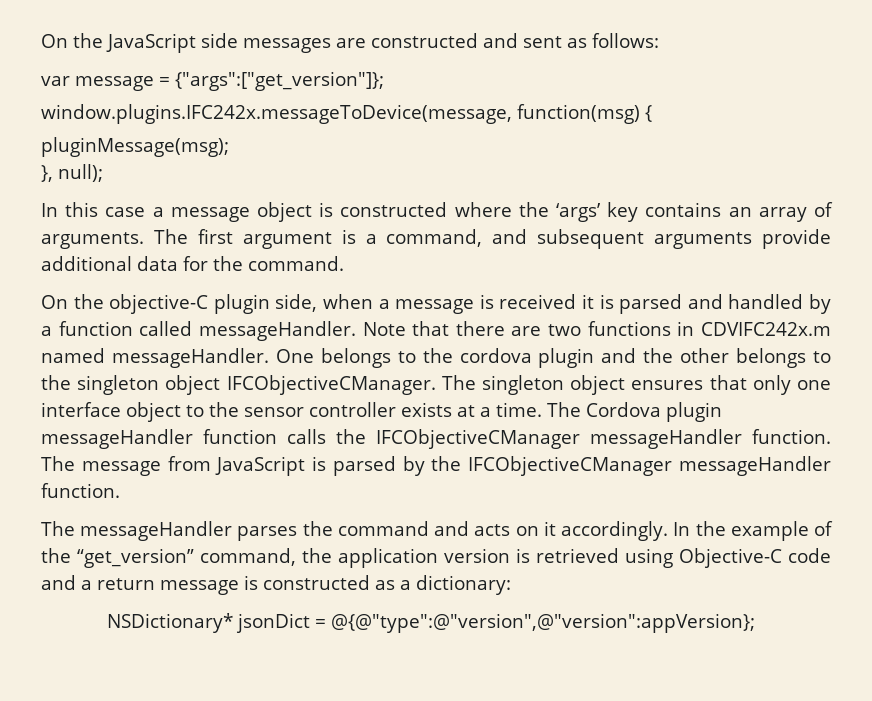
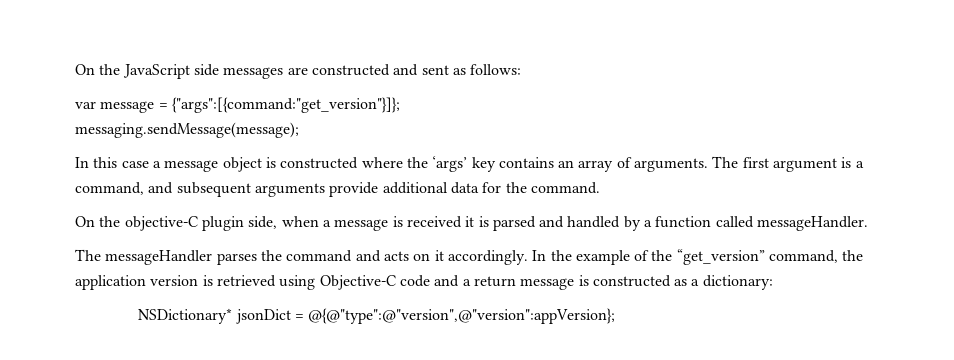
[175,71,384,91] [41,104,652,124] [41,137,229,157] [41,164,103,182] {"args":["get_version"]}; // window.plugins.IFC242x.messageToDevice(message, function(msg) { // pluginMessage(msg); // }, null); -> [171,97,400,113] [75,122,299,138] {"args":[{command:"get_version"}]}; // messaging.sendMessage(message);
[362,321,831,336] [41,348,831,368] [41,375,832,395] [41,402,722,422] [41,429,831,449] [41,456,831,476] [41,483,120,498] Note that there are two functions in CDVIFC242x.m named messageHandler. One belongs to the cordova plugin and the other belongs to the singleton object IFCObjectiveCManager. The singleton object ensures that only one interface object to the sensor controller exists at a time. The Cordova plugin messageHandler function calls the IFCObjectiveCManager messageHandler function. The message from JavaScript is parsed by the IFCObjectiveCManager messageHandler function. -> (869, 223) none

